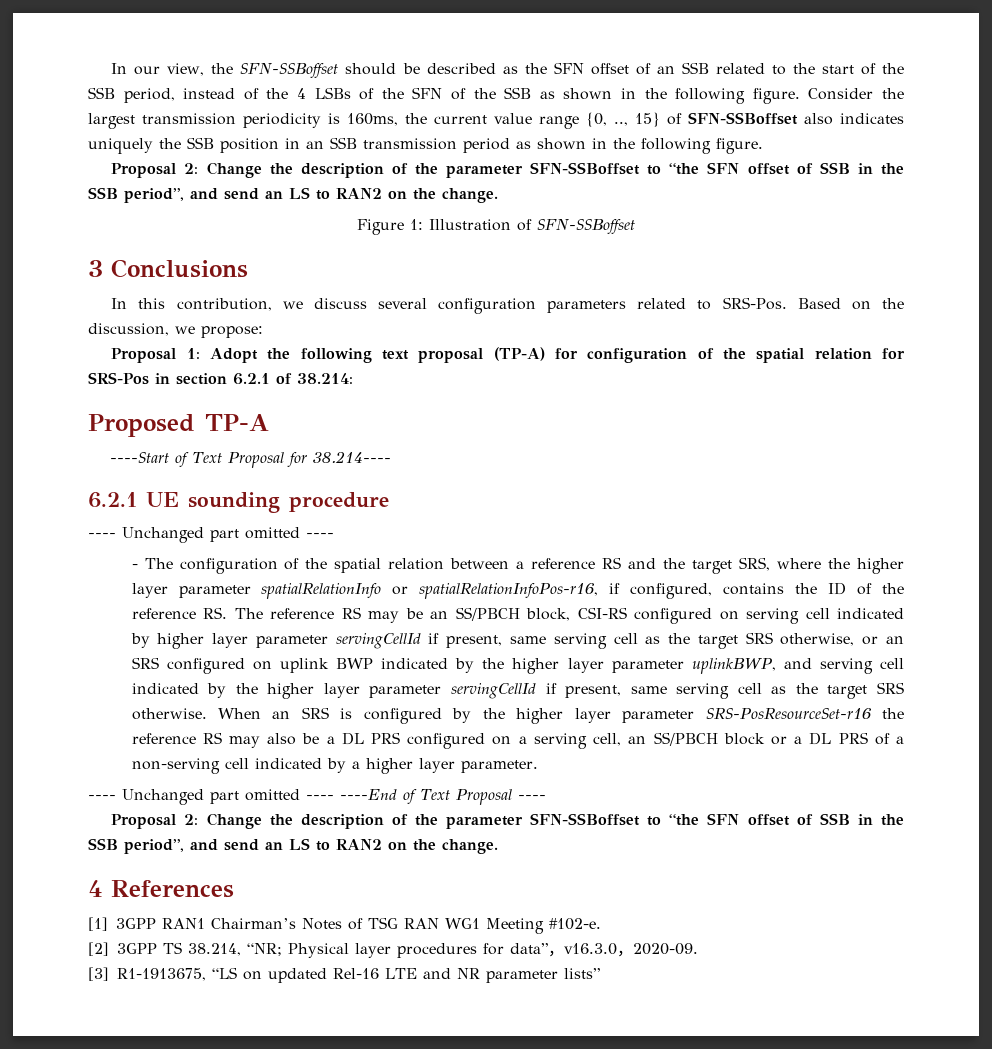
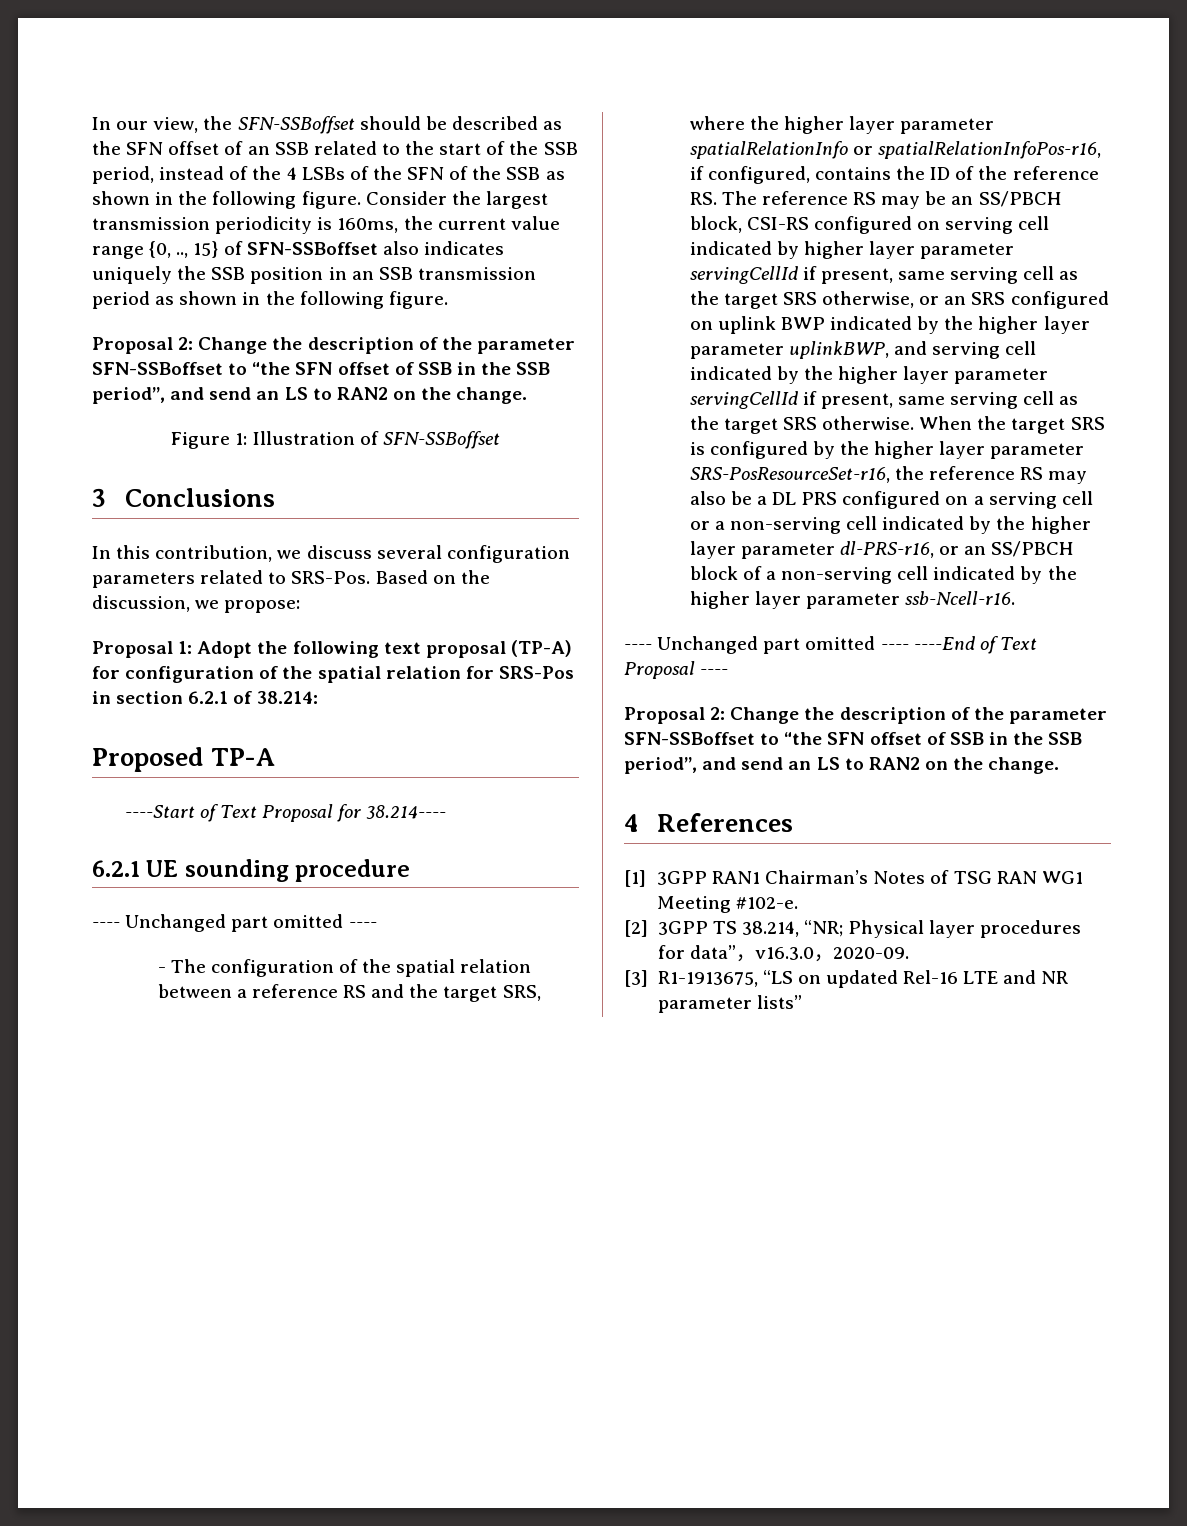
[272,711,291,719] an -> [977,416,1066,434] the target
[705,708,872,720] SRS-PosResourceSet-r16 -> [689,467,890,483] SRS-PosResourceSet-r16,
[593,732,868,746] cell, an SS/PBCH block or a DL PRS -> [1061,491,1093,505] [689,516,1091,534] [689,541,1074,559] [689,566,738,580] cell or a non-serving cell indicated by the higher layer parameter dl-PRS-r16, or an SS/PBCH block
[351,758,538,774] a higher layer parameter. -> [1047,566,1077,580] [689,591,1016,609] the higher layer parameter ssb-Ncell-r16.

